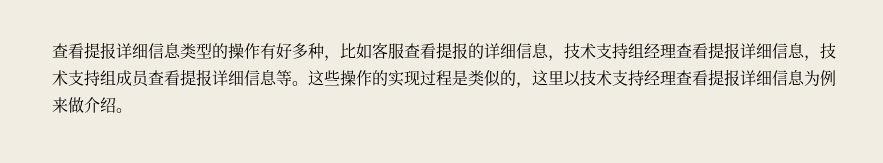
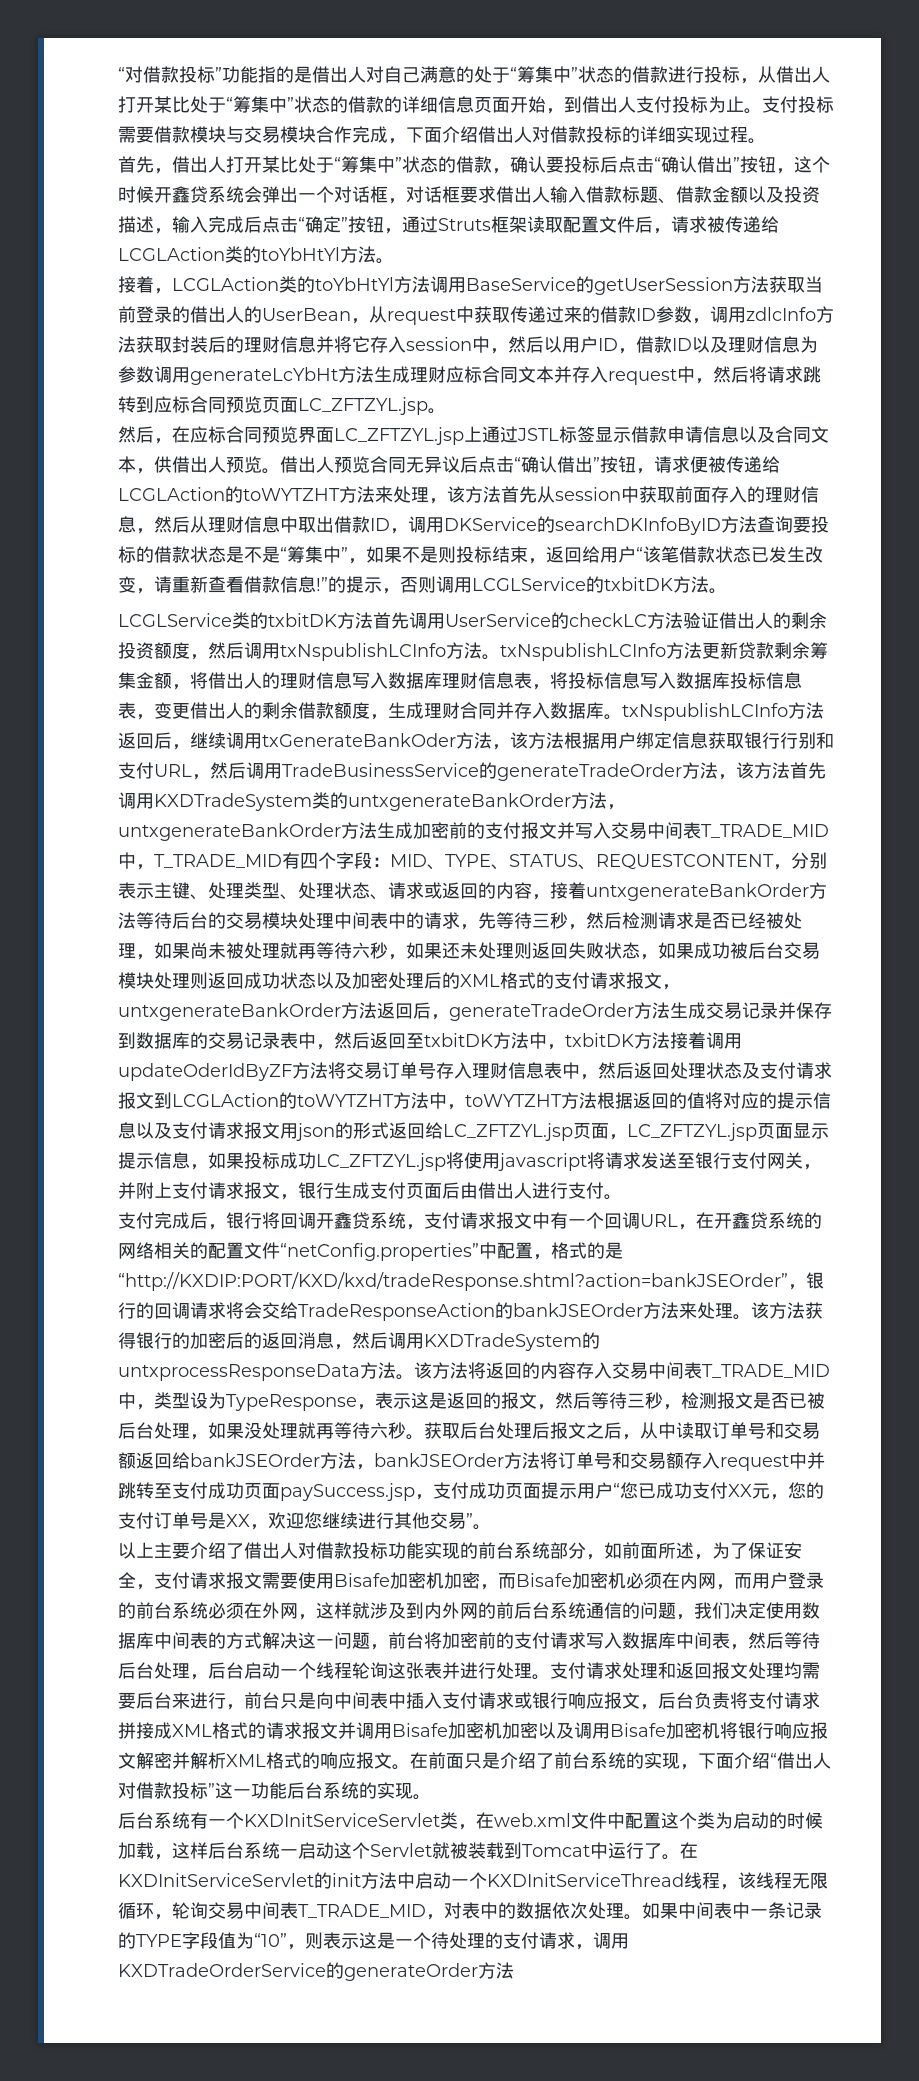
[52,42,836,61] [52,69,836,88] [52,97,132,113] 查看提报详细信息类型的操作有好多种，比如客服查看提报的详细信息，技术支持组经理查看提报详细信息，技术支持组成员查看提报详细信息等。这些操作的实现过程是类似的，这里以技术支持经理查看提报详细信息为例来做介绍。 -> [118,66,830,84] [118,96,834,114] [118,126,766,144] [118,156,830,174] [118,186,820,204] [118,216,779,234] [118,246,394,264] [118,276,823,295] [118,306,834,325] [118,336,818,354] [118,366,821,385] [118,396,446,415] [118,426,829,445] [118,456,780,474] [118,486,819,504] [118,516,829,535] [118,546,823,564] [118,576,727,594] [118,612,827,629] [118,642,828,661] [118,672,802,690] [118,702,824,721] [118,732,834,750] [118,762,826,781] [118,792,625,811] [118,822,829,841] [118,852,827,870] [118,882,827,901] [118,912,802,930] [118,942,820,960] [118,972,680,990] [118,1002,832,1021] [118,1032,742,1050] [118,1062,832,1081] [118,1092,831,1110] [118,1122,829,1141] [118,1152,821,1171] [118,1182,622,1200] [118,1212,822,1230] [118,1242,623,1261] [118,1272,824,1291] [118,1302,823,1321] [118,1332,600,1351] [118,1362,830,1381] [118,1392,825,1411] [118,1422,820,1440] [118,1452,825,1471] [118,1482,824,1501] [118,1512,491,1530] [118,1542,802,1560] [118,1572,824,1590] [118,1602,820,1620] [118,1632,820,1650] [118,1662,820,1680] [118,1692,820,1710] [118,1722,828,1739] [118,1752,831,1770] [118,1782,431,1800] [118,1812,823,1830] [118,1842,698,1860] [118,1872,828,1890] [118,1902,822,1920] [118,1932,629,1950] [118,1962,514,1981] “对借款投标”功能指的是借出人对自己满意的处于“筹集中”状态的借款进行投标，从借出人打开某比处于“筹集中”状态的借款的详细信息页面开始，到借出人支付投标为止。支付投标需要借款模块与交易模块合作完成，下面介绍借出人对借款投标的详细实现过程。 // 首先，借出人打开某比处于“筹集中”状态的借款，确认要投标后点击“确认借出”按钮，这个时候开鑫贷系统会弹出一个对话框，对话框要求借出人输入借款标题、借款金额以及投资描述，输入完成后点击“确定”按钮，通过Struts框架读取配置文件后，请求被传递给LCGLAction类的toYbHtYl方法。 // 接着，LCGLAction类的toYbHtYl方法调用BaseService的getUserSession方法获取当前登录的借出人的UserBean，从request中获取传递过来的借款ID参数，调用zdlcInfo方法获取封装后的理财信息并将它存入session中，然后以用户ID，借款ID以及理财信息为参数调用generateLcYbHt方法生成理财应标合同文本并存入request中，然后将请求跳转到应标合同预览页面LC_ZFTZYL.jsp。 // 然后，在应标合同预览界面LC_ZFTZYL.jsp上通过JSTL标签显示借款申请信息以及合同文本，供借出人预览。借出人预览合同无异议后点击“确认借出”按钮，请求便被传递给LCGLAction的toWYTZHT方法来处理，该方法首先从session中获取前面存入的理财信息，然后从理财信息中取出借款ID，调用DKService的searchDKInfoByID方法查询要投标的借款状态是不是“筹集中”，如果不是则投标结束，返回给用户“该笔借款状态已发生改变，请重新查看借款信息!”的提示，否则调用LCGLService的txbitDK方法。 // LCGLService类的txbitDK方法首先调用UserService的checkLC方法验证借出人的剩余投资额度，然后调用txNspublishLCInfo方法。txNspublishLCInfo方法更新贷款剩余筹集金额，将借出人的理财信息写入数据库理财信息表，将投标信息写入数据库投标信息表，变更借出人的剩余借款额度，生成理财合同并存入数据库。txNspublishLCInfo方法返回后，继续调用txGenerateBankOder方法，该方法根据用户绑定信息获取银行行别和支付URL，然后调用TradeBusinessService的generateTradeOrder方法，该方法首先调用KXDTradeSystem类的untxgenerateBankOrder方法，untxgenerateBankOrder方法生成加密前的支付报文并写入交易中间表T_TRADE_MID中，T_TRADE_MID有四个字段：MID、TYPE、STATUS、REQUESTCONTENT，分别表示主键、处理类型、处理状态、请求或返回的内容，接着untxgenerateBankOrder方法等待后台的交易模块处理中间表中的请求，先等待三秒，然后检测请求是否已经被处理，如果尚未被处理就再等待六秒，如果还未处理则返回失败状态，如果成功被后台交易模块处理则返回成功状态以及加密处理后的XML格式的支付请求报文，untxgenerateBankOrder方法返回后，generateTradeOrder方法生成交易记录并保存到数据库的交易记录表中，然后返回至txbitDK方法中，txbitDK方法接着调用updateOderIdByZF方法将交易订单号存入理财信息表中，然后返回处理状态及支付请求报文到LCGLAction的toWYTZHT方法中，toWYTZHT方法根据返回的值将对应的提示信息以及支付请求报文用json的形式返回给LC_ZFTZYL.jsp页面，LC_ZFTZYL.jsp页面显示提示信息，如果投标成功LC_ZFTZYL.jsp将使用javascript将请求发送至银行支付网关，并附上支付请求报文，银行生成支付页面后由借出人进行支付。 // 支付完成后，银行将回调开鑫贷系统，支付请求报文中有一个回调URL，在开鑫贷系统的网络相关的配置文件“netConfig.properties”中配置，格式的是“http://KXDIP:PORT/KXD/kxd/tradeResponse.shtml?action=bankJSEOrder”，银行的回调请求将会交给TradeResponseAction的bankJSEOrder方法来处理。该方法获得银行的加密后的返回消息，然后调用KXDTradeSystem的untxprocessResponseData方法。该方法将返回的内容存入交易中间表T_TRADE_MID中，类型设为TypeResponse，表示这是返回的报文，然后等待三秒，检测报文是否已被后台处理，如果没处理就再等待六秒。获取后台处理后报文之后，从中读取订单号和交易额返回给bankJSEOrder方法，bankJSEOrder方法将订单号和交易额存入request中并跳转至支付成功页面paySuccess.jsp，支付成功页面提示用户“您已成功支付XX元，您的支付订单号是XX，欢迎您继续进行其他交易”。 // 以上主要介绍了借出人对借款投标功能实现的前台系统部分，如前面所述，为了保证安全，支付请求报文需要使用Bisafe加密机加密，而Bisafe加密机必须在内网，而用户登录的前台系统必须在外网，这样就涉及到内外网的前后台系统通信的问题，我们决定使用数据库中间表的方式解决这一问题，前台将加密前的支付请求写入数据库中间表，然后等待后台处理，后台启动一个线程轮询这张表并进行处理。支付请求处理和返回报文处理均需要后台来进行，前台只是向中间表中插入支付请求或银行响应报文，后台负责将支付请求拼接成XML格式的请求报文并调用Bisafe加密机加密以及调用Bisafe加密机将银行响应报文解密并解析XML格式的响应报文。在前面只是介绍了前台系统的实现，下面介绍“借出人对借款投标”这一功能后台系统的实现。 // 后台系统有一个KXDInitServiceServlet类，在web.xml文件中配置这个类为启动的时候加载，这样后台系统一启动这个Servlet就被装载到Tomcat中运行了。在KXDInitServiceServlet的init方法中启动一个KXDInitServiceThread线程，该线程无限循环，轮询交易中间表T_TRADE_MID，对表中的数据依次处理。如果中间表中一条记录的TYPE字段值为“10”，则表示这是一个待处理的支付请求，调用KXDTradeOrderService的generateOrder方法

